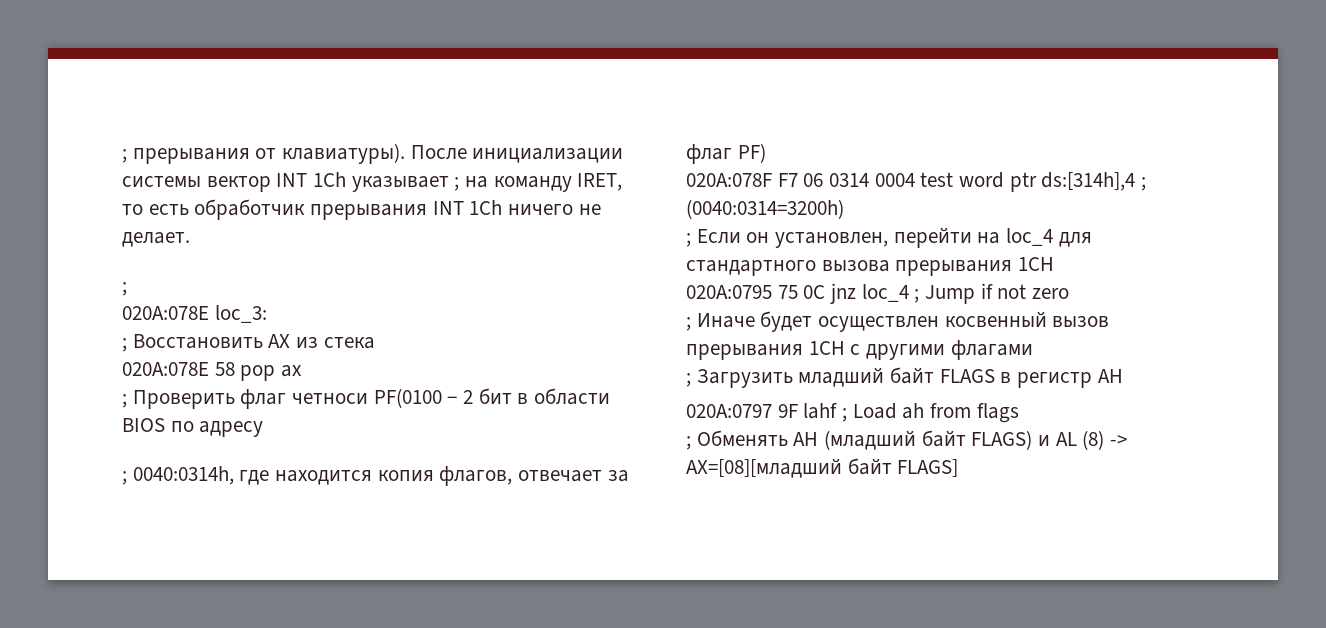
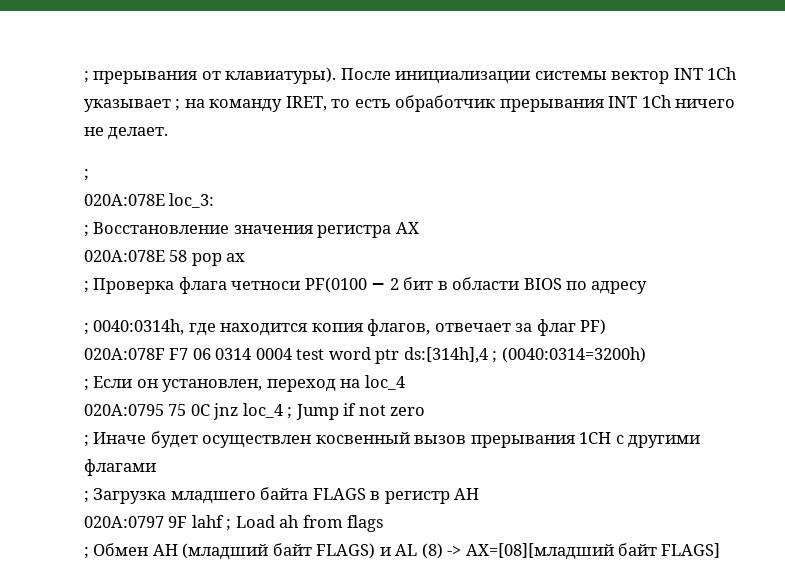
[132,334,263,349] Восстановить -> [93,222,392,238] Восстановление значения регистра
[296,337,375,349] из стека -> (419, 228) none
[132,389,287,409] Проверить флаг -> [93,277,227,294] Проверка флага
[893,227,972,248] перейти -> [266,379,336,392] переход
[1058,232,1092,247] [686,257,1055,276] для стандартного вызова прерывания 1CH -> (405, 382) none
[696,367,935,388] Загрузить младший байт -> [93,487,309,504] Загрузка младшего байта
[696,430,788,446] Обменять -> [93,543,149,556] Обмен

